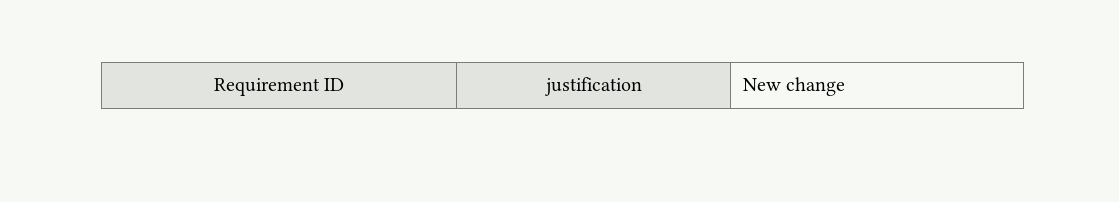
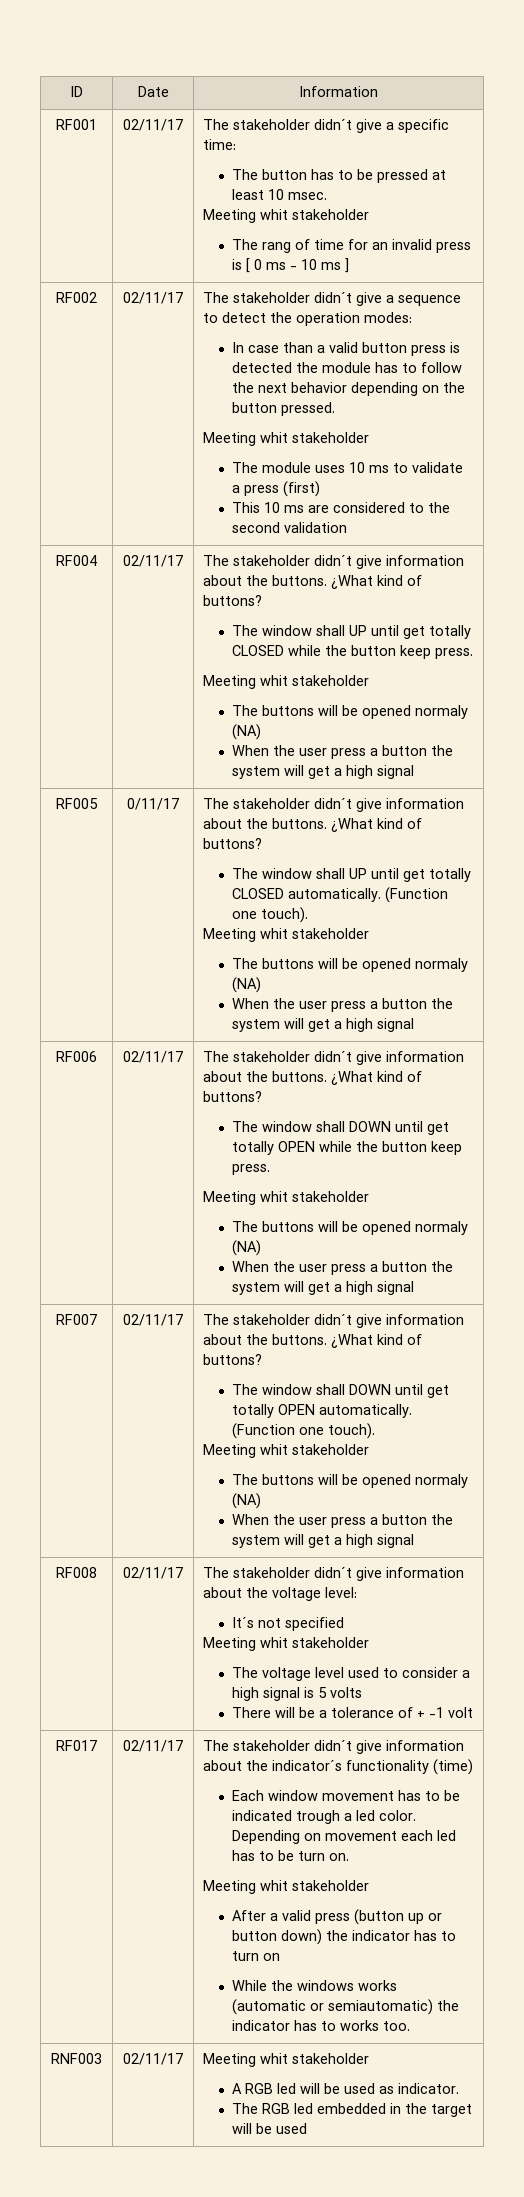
[213,78,320,96] Requirement -> (70, 91) none
[544,77,642,96] [742,77,845,96] justification | New change -> [137,86,169,97] [299,86,378,97] [56,119,97,130] [123,119,183,131] [203,119,450,133] [203,139,237,150] [231,169,446,183] [231,189,327,200] [203,209,370,223] [231,239,471,253] [231,258,349,273] [56,292,97,303] [123,292,183,304] [203,292,462,306] [203,312,413,326] [231,342,460,356] [231,362,462,373] [231,382,465,396] [231,402,335,416] [203,432,370,446] [231,462,463,473] [231,481,320,497] [231,502,450,513] [231,522,347,533] [56,555,97,566] [123,555,183,567] [203,555,465,569] [203,575,423,589] [203,595,263,606] [231,625,471,639] [231,645,473,659] [203,675,370,689] [231,705,468,719] [231,724,261,740] [231,745,453,759] [231,765,414,779] [56,798,98,809] [127,798,179,810] [203,798,465,812] [203,818,423,832] [203,838,263,849] [231,868,471,882] [231,887,448,903] [231,907,308,923] [203,928,370,942] [231,958,468,972] [231,977,261,993] [231,998,453,1012] [231,1018,414,1032] [56,1051,97,1062] [123,1051,183,1063] [203,1051,465,1065] [203,1071,423,1085] [203,1091,263,1102] [231,1121,449,1135] [231,1141,462,1155] [231,1164,270,1175] [203,1191,370,1205] [231,1221,468,1235] [231,1240,261,1256] [231,1261,453,1275] [231,1281,414,1295] [56,1314,97,1325] [123,1314,183,1326] [203,1314,465,1328] [203,1334,423,1348] [203,1354,263,1365] [231,1384,449,1398] [231,1404,412,1418] [231,1423,375,1439] [203,1444,370,1458] [231,1474,468,1488] [231,1493,261,1509] [231,1514,453,1528] [231,1534,414,1548] [56,1567,97,1578] [123,1567,183,1579] [203,1567,465,1581] [203,1587,358,1601] [231,1617,344,1631] [203,1637,370,1651] [231,1667,470,1681] [231,1687,362,1701] [231,1707,473,1718] [56,1740,97,1751] [123,1740,183,1752] [203,1740,465,1754] [203,1759,474,1775] [231,1790,460,1801] [231,1810,416,1824] [231,1830,456,1844] [231,1850,349,1861] [203,1880,370,1894] [231,1909,442,1925] [231,1929,456,1945] [231,1951,280,1961] [231,1980,397,1991] [231,1999,459,2015] [231,2020,410,2031] [51,2053,102,2064] [123,2053,183,2065] [203,2053,370,2067] [231,2083,459,2094] [231,2103,472,2117] [231,2123,307,2134] Date | Information // RF001 | 02/11/17 | The stakeholder didn´t give a specific time: // The button has to be pressed at least 10 msec. // Meeting whit stakeholder // The rang of time for an invalid press is [ 0 ms - 10 ms ] // RF002 | 02/11/17 | The stakeholder didn´t give a sequence to detect the operation modes: // In case than a valid button press is detected the module has to follow the next behavior depending on the button pressed. // Meeting whit stakeholder // The module uses 10 ms to validate a press (first) // This 10 ms are considered to the second validation // RF004 | 02/11/17 | The stakeholder didn´t give information about the buttons. ¿What kind of buttons? // The window shall UP until get totally CLOSED while the button keep press. // Meeting whit stakeholder // The buttons will be opened normaly (NA) // When the user press a button the system will get a high signal // RF005 | 0/11/17 | The stakeholder didn´t give information about the buttons. ¿What kind of buttons? // The window shall UP until get totally CLOSED automatically. (Function one touch). // Meeting whit stakeholder // The buttons will be opened normaly (NA) // When the user press a button the system will get a high signal // RF006 | 02/11/17 | The stakeholder didn´t give information about the buttons. ¿What kind of buttons? // The window shall DOWN until get totally OPEN while the button keep press. // Meeting whit stakeholder // The buttons will be opened normaly (NA) // When the user press a button the system will get a high signal // RF007 | 02/11/17 | The stakeholder didn´t give information about the buttons. ¿What kind of buttons? // The window shall DOWN until get totally OPEN automatically. (Function one touch). // Meeting whit stakeholder // The buttons will be opened normaly (NA) // When the user press a button the system will get a high signal // RF008 | 02/11/17 | The stakeholder didn´t give information about the voltage level: // It´s not specified // Meeting whit stakeholder // The voltage level used to consider a high signal is 5 volts // There will be a tolerance of + -1 volt // RF017 | 02/11/17 | The stakeholder didn´t give information about the indicator´s functionality (time) // Each window movement has to be indicated trough a led color. Depending on movement each led has to be turn on. // Meeting whit stakeholder // After a valid press (button up or button down) the indicator has to turn on // While the windows works (automatic or semiautomatic) the indicator has to works too. // RNF003 | 02/11/17 | Meeting whit stakeholder // A RGB led will be used as indicator. // The RGB led embedded in the target will be used

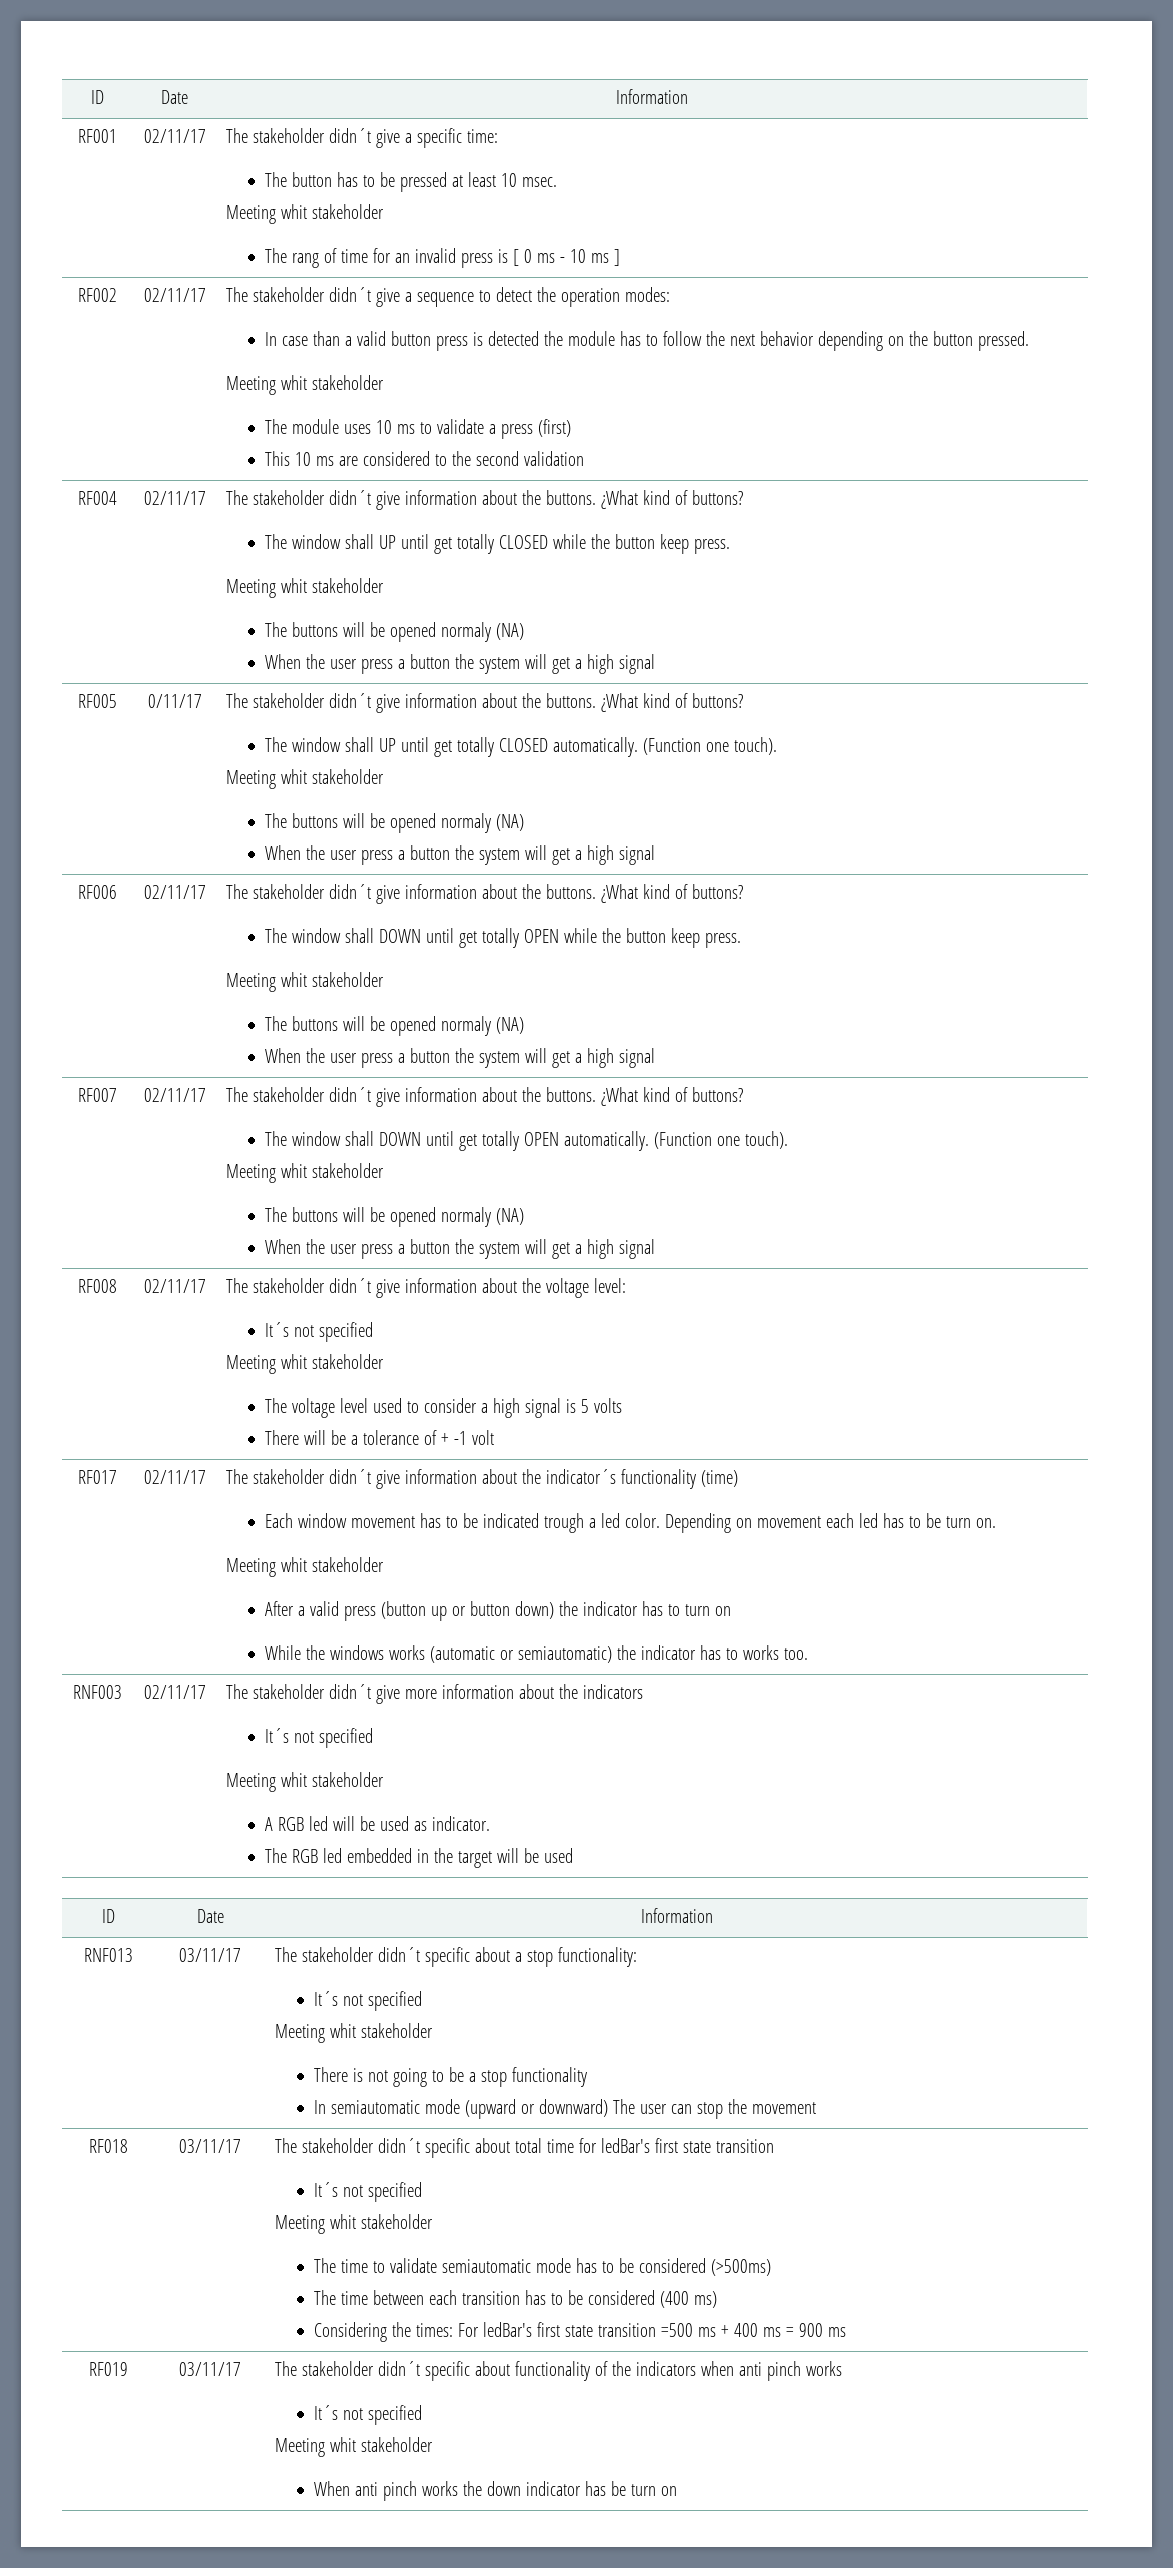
(183, 2059) none -> [225,1684,643,1704] [265,1728,374,1748] The stakeholder didn´t give more information about the indicators // It´s not specified //
(307, 2128) none -> [102,1909,115,1923] [196,1909,224,1923] [640,1908,713,1923] [84,1948,133,1962] [179,1948,241,1962] [274,1947,637,1967] [314,1991,423,2011] [274,2023,433,2043] [314,2067,588,2087] [314,2099,817,2119] [89,2139,128,2153] [179,2139,241,2153] [274,2138,774,2158] [314,2182,423,2202] [274,2214,433,2234] [314,2258,772,2276] [314,2290,718,2308] [314,2322,846,2342] [89,2362,128,2376] [179,2362,241,2376] [274,2361,842,2381] [314,2405,423,2425] [274,2437,433,2457] [314,2481,678,2501] // ID | Date | Information // RNF013 | 03/11/17 | The stakeholder didn´t specific about a stop functionality: // It´s not specified // Meeting whit stakeholder // There is not going to be a stop functionality // In semiautomatic mode (upward or downward) The user can stop the movement // RF018 | 03/11/17 | The stakeholder didn´t specific about total time for ledBar's first state transition // It´s not specified // Meeting whit stakeholder // The time to validate semiautomatic mode has to be considered (>500ms) // The time between each transition has to be considered (400 ms) // Considering the times: For ledBar's first state transition =500 ms + 400 ms = 900 ms // RF019 | 03/11/17 | The stakeholder didn´t specific about functionality of the indicators when anti pinch works // It´s not specified // Meeting whit stakeholder // When anti pinch works the down indicator has be turn on

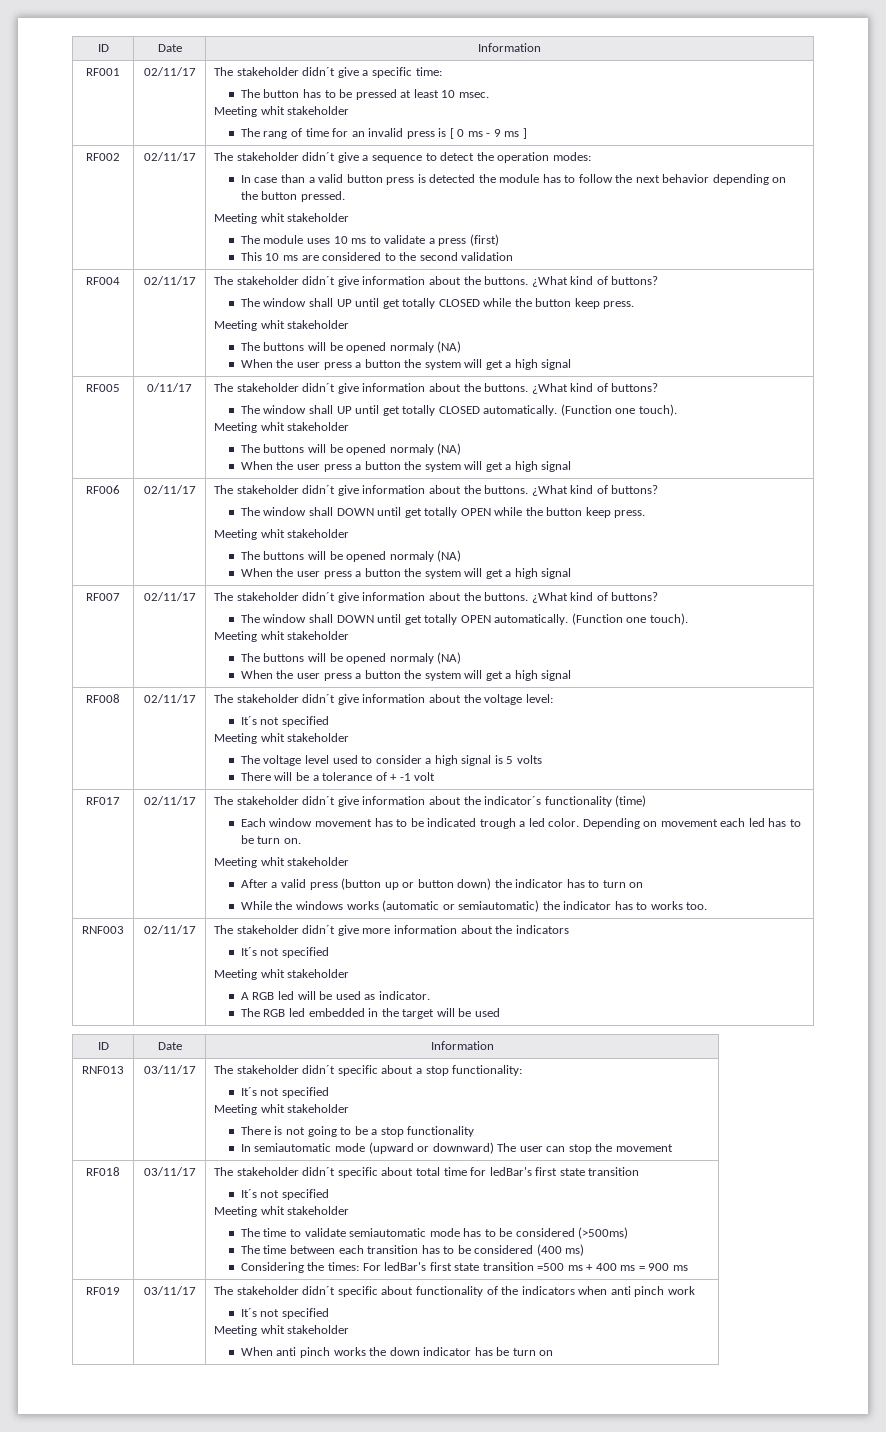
[569,249,586,263] 10 -> [493,129,501,137] 9
[805,2361,842,2376] works -> [667,1286,695,1295] work

